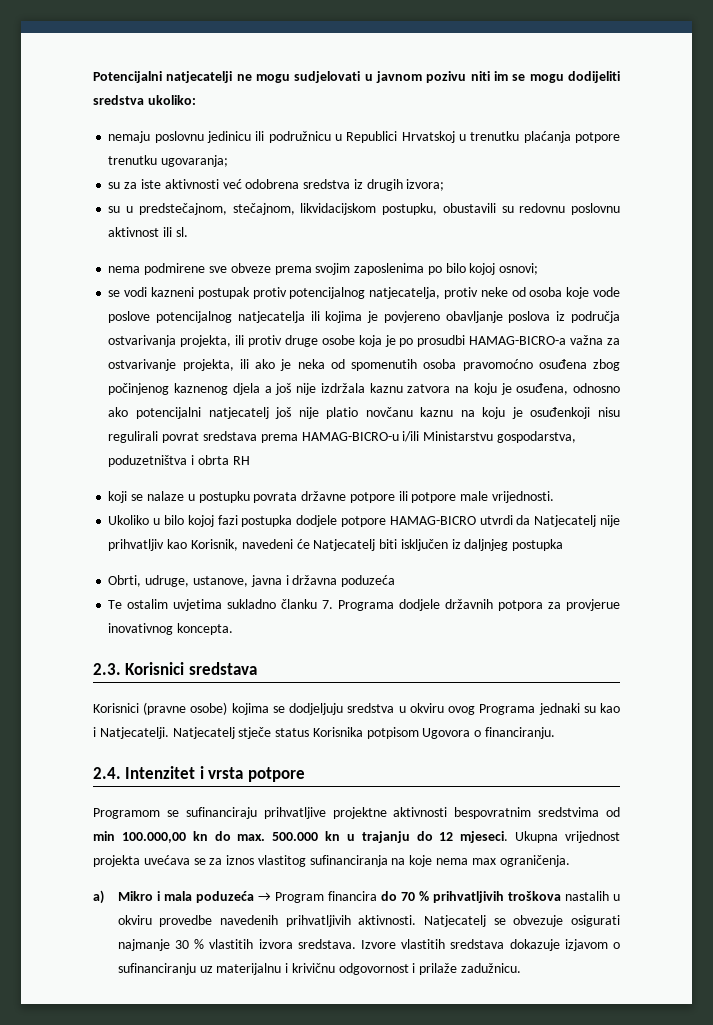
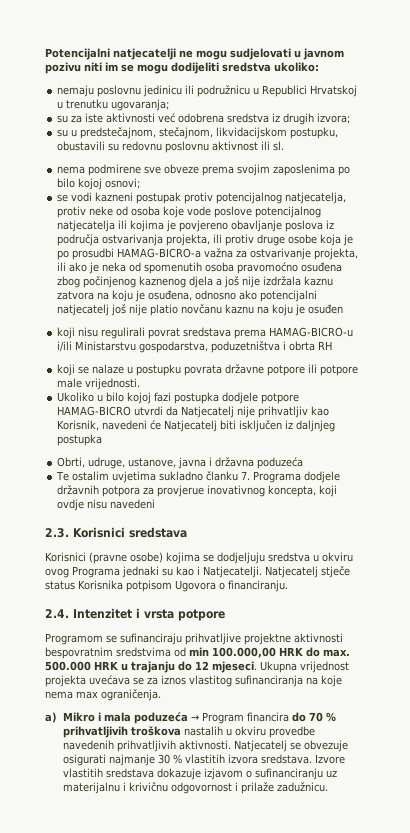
[523,131,620,143] [108,155,158,165] plaćanja potpore trenutku -> (109, 104) none
[530,407,591,419] osuđenkoji -> [308,304,344,314] [57,327,76,339] osuđen // koji
[177,623,234,635] koncepta. -> [268,485,338,497] [57,499,156,511] koncepta, koji ovdje nisu navedeni
[192,831,208,841] kn -> [279,647,303,656] HRK
[325,831,341,841] kn -> [94,661,118,670] HRK

